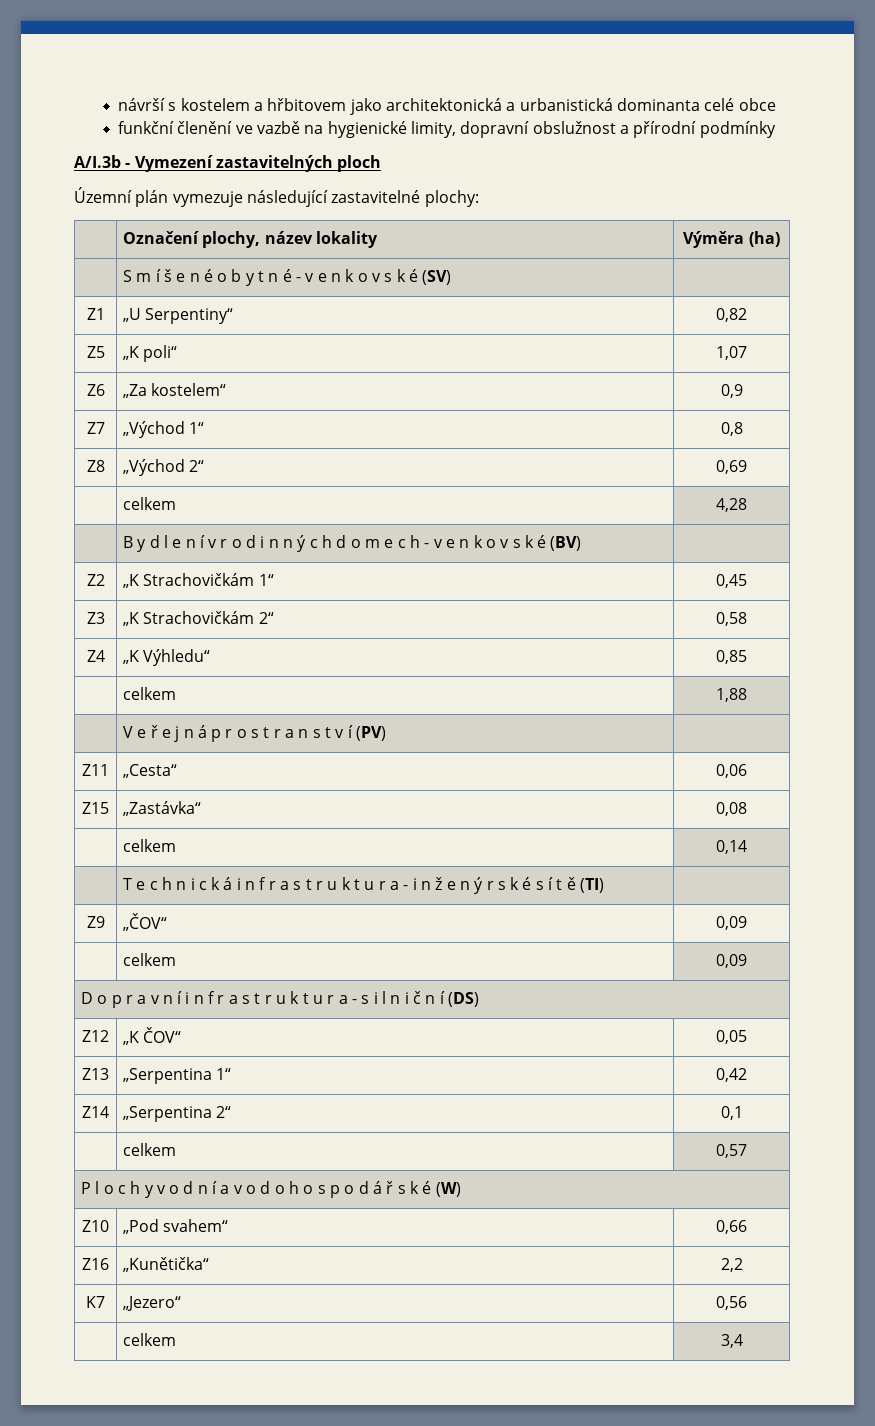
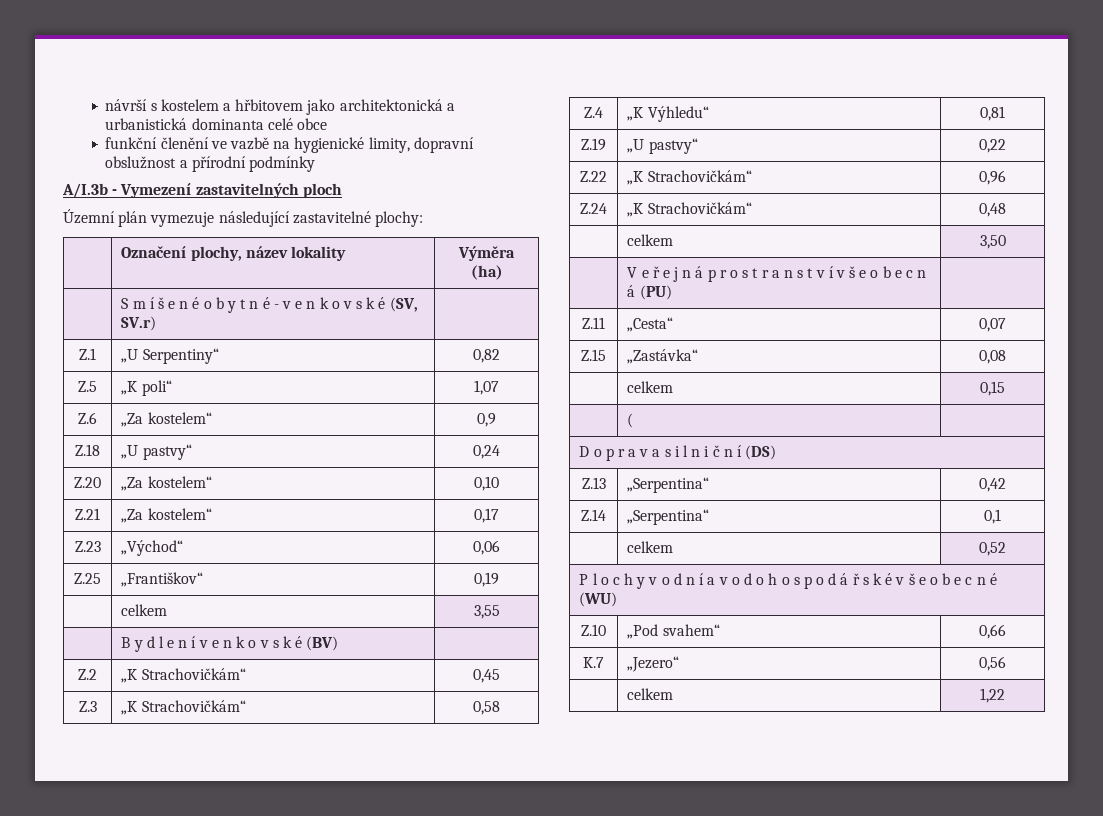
[422,270,452,285] [86,308,105,320] (SV) | // Z1 -> [389,297,418,312] [121,316,157,331] [79,348,96,360] (SV, SV.r) | // Z.1
[86,346,105,358] Z5 -> [78,381,97,392] Z.5
[86,384,105,396] Z6 -> [78,412,97,424] Z.6
[86,422,105,434] [122,421,205,438] [720,422,743,436] [86,460,105,472] [122,459,205,476] [716,460,747,474] [122,497,176,510] [716,498,747,512] Z7 | „Východ 1“ | 0,8 // Z8 | „Východ 2“ | 0,69 // | celkem | 4,28 -> [75,444,100,456] [121,444,192,460] [473,445,500,459] [74,477,101,488] [121,476,212,491] [474,476,499,491] [75,508,100,520] [121,508,212,523] [474,508,499,523] [74,541,101,552] [121,540,184,556] [473,540,500,555] [74,573,101,584] [121,572,204,587] [474,572,499,587] [121,604,168,616] [473,605,500,619] Z.18 | „U pastvy“ | 0,24 // Z.20 | „Za kostelem“ | 0,10 // Z.21 | „Za kostelem“ | 0,17 // Z.23 | „Východ“ | 0,06 // Z.25 | „Františkov“ | 0,19 // | celkem | 3,55
[220,535,443,552] r o d i n n ý c h d o m e c h - v -> (208, 644) none
[86,574,105,586] [122,573,274,588] Z2 | „K Strachovičkám 1“ -> [78,669,97,680] [121,668,246,683] Z.2 | „K Strachovičkám“
[86,612,105,624] [122,611,274,626] Z3 | „K Strachovičkám 2“ -> [78,701,97,712] [121,700,246,715] Z.3 | „K Strachovičkám“
[86,650,105,662] Z4 -> [584,107,603,118] Z.4
[716,650,747,664] [122,687,176,700] [716,688,747,702] 0,85 // | celkem | 1,88 -> [980,106,1005,121] [581,138,606,151] [627,138,698,154] [979,139,1006,153] [580,171,607,182] [627,170,752,185] [979,170,1006,185] [580,203,607,214] [627,202,752,217] [979,203,1006,217] [627,234,674,246] [979,235,1006,249] 0,81 // Z.19 | „U pastvy“ | 0,22 // Z.22 | „K Strachovičkám“ | 0,96 // Z.24 | „K Strachovičkám“ | 0,48 // | celkem | 3,50
[356,726,387,741] [82,764,109,776] (PV) | // Z11 -> [835,266,927,278] [627,285,672,300] [582,317,605,329] v š e o b e c n á (PU) | // Z.11
[716,764,747,778] [82,802,109,814] 0,06 // Z15 -> [979,318,1006,332] [581,349,606,361] 0,07 // Z.15
[716,840,747,854] [122,877,605,894] [86,916,105,928] [122,913,167,931] [716,916,747,930] [122,953,176,966] [716,954,747,968] 0,14 // | T e c h n i c k á i n f r a s t r u k t u r a - i n ž e n ý r s k é s í t ě (TI) | // Z9 | „ČOV“ | 0,09 // | celkem | 0,09 -> [980,381,1005,396] [627,413,634,428] 0,15 // | ( |
[162,991,357,1004] n í i n f r a s t r u k t u r a - -> [652,449,661,457] a
[82,1030,109,1042] [122,1027,182,1045] [716,1030,747,1044] [82,1068,109,1080] [122,1068,232,1084] [716,1068,747,1082] [82,1106,109,1118] [122,1106,232,1122] Z12 | „K ČOV“ | 0,05 // Z13 | „Serpentina 1“ | 0,42 // Z14 | „Serpentina 2“ -> [581,477,606,489] [627,477,710,493] [979,478,1006,492] [581,509,606,521] [627,509,710,525] Z.13 | „Serpentina“ | 0,42 // Z.14 | „Serpentina“
[716,1144,747,1158] 0,57 -> [979,542,1006,556] 0,52
[435,1182,461,1197] [82,1220,109,1232] (W) // Z10 -> [895,573,997,585] [579,592,618,607] [581,624,606,636] v š e o b e c n é (WU) // Z.10
[82,1258,109,1270] [122,1257,209,1272] [720,1258,743,1272] [86,1296,105,1308] Z16 | „Kunětička“ | 2,2 // K7 -> [583,657,604,668] K.7
[720,1334,743,1348] 3,4 -> [980,688,1005,703] 1,22

